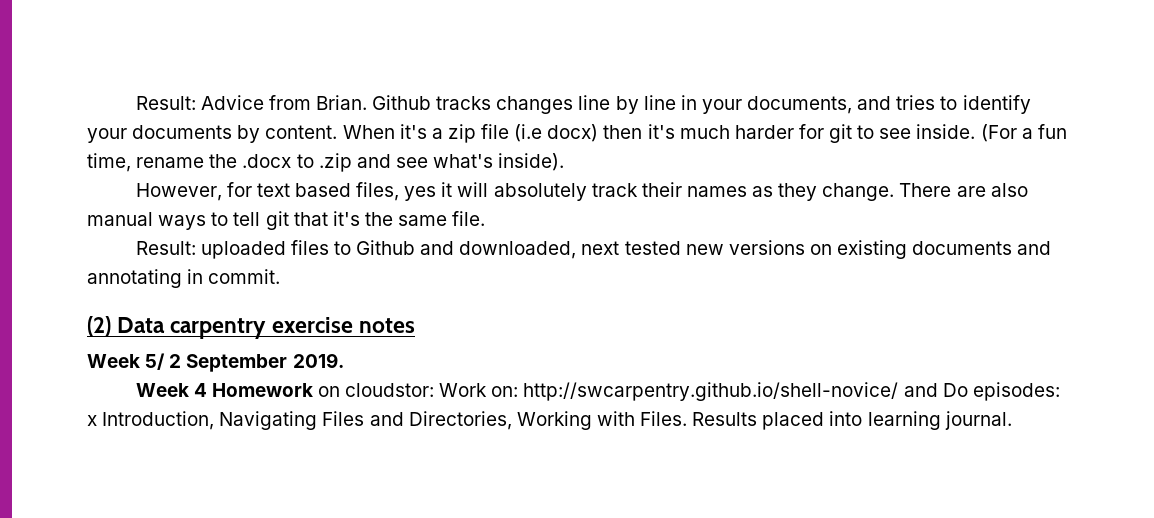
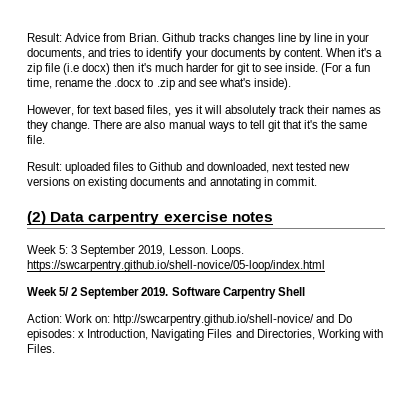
(415, 325) none -> [27,245,244,257] [27,260,325,272] // Week 5: 3 September 2019, Lesson. Loops. https://swcarpentry.github.io/shell-novice/05-loop/index.html
[135,383,435,397] // Week 4 Homework on cloudstor: -> [171,287,305,299] [27,314,62,323] Software Carpentry Shell // Action:
[692,411,1012,430] Results placed into learning journal. -> (55, 348) none

